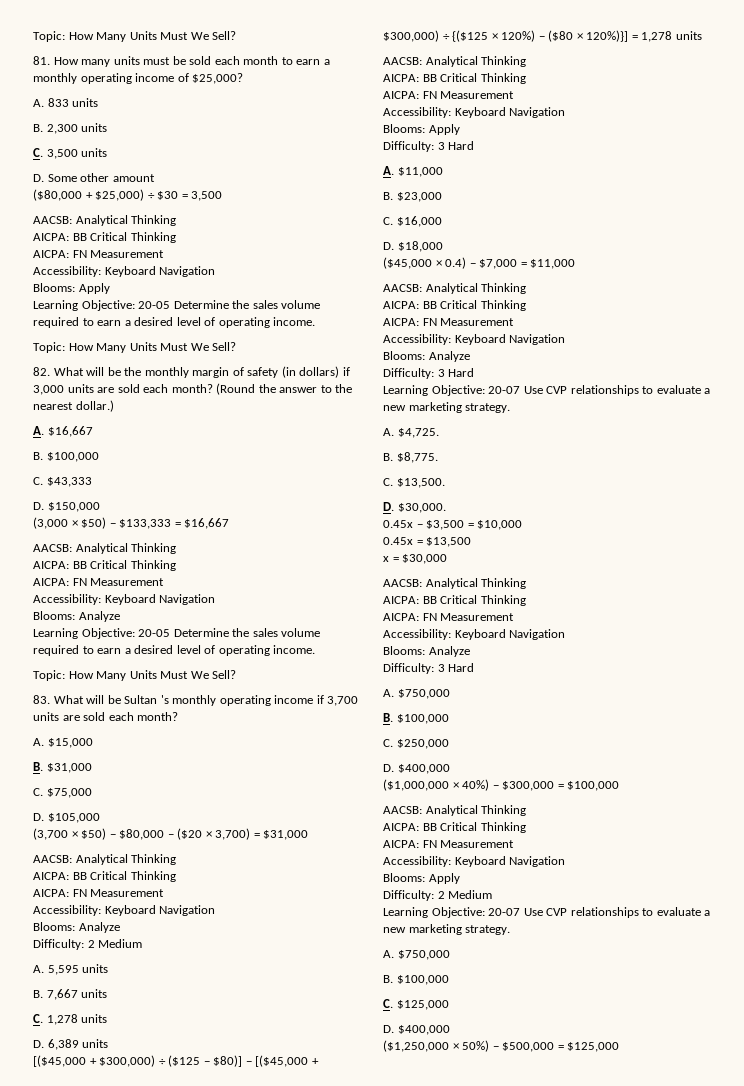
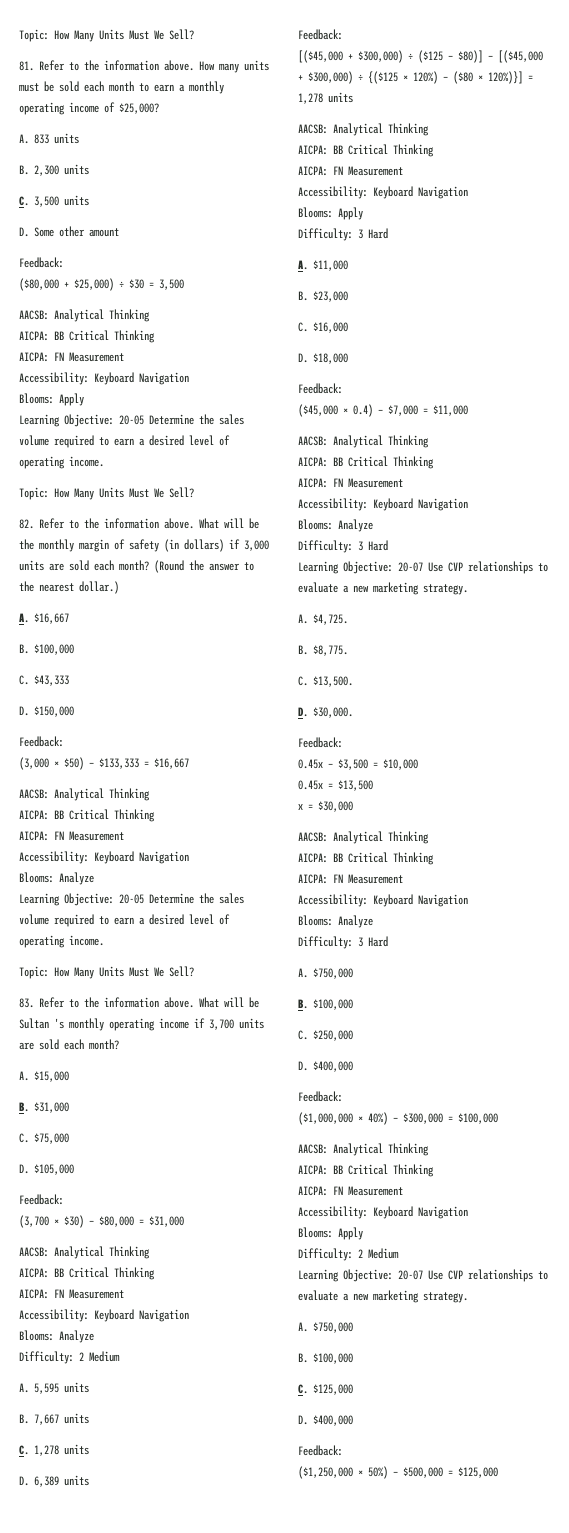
(50, 60) none -> [39,60,194,71] Refer to the information above.
(155, 178) none -> [19,257,64,268] // Feedback:
(50, 371) none -> [39,518,194,529] Refer to the information above.
(100, 507) none -> [19,736,64,747] // Feedback:
(50, 699) none -> [39,997,194,1008] Refer to the information above.
(100, 818) none -> [19,1194,64,1205] // Feedback:
[81,828,107,840] $50) -> [64,1215,84,1228] $30)
[167,828,251,840] – ($20 × 3,700) -> (134, 1221) none
(109, 1043) none -> [298,29,343,40] // Feedback:
(443, 246) none -> [298,383,343,394] // Feedback:
(446, 508) none -> [298,737,343,748] // Feedback:
(450, 769) none -> [298,1091,343,1102] // Feedback:
(450, 1030) none -> [298,1445,343,1456] // Feedback:

